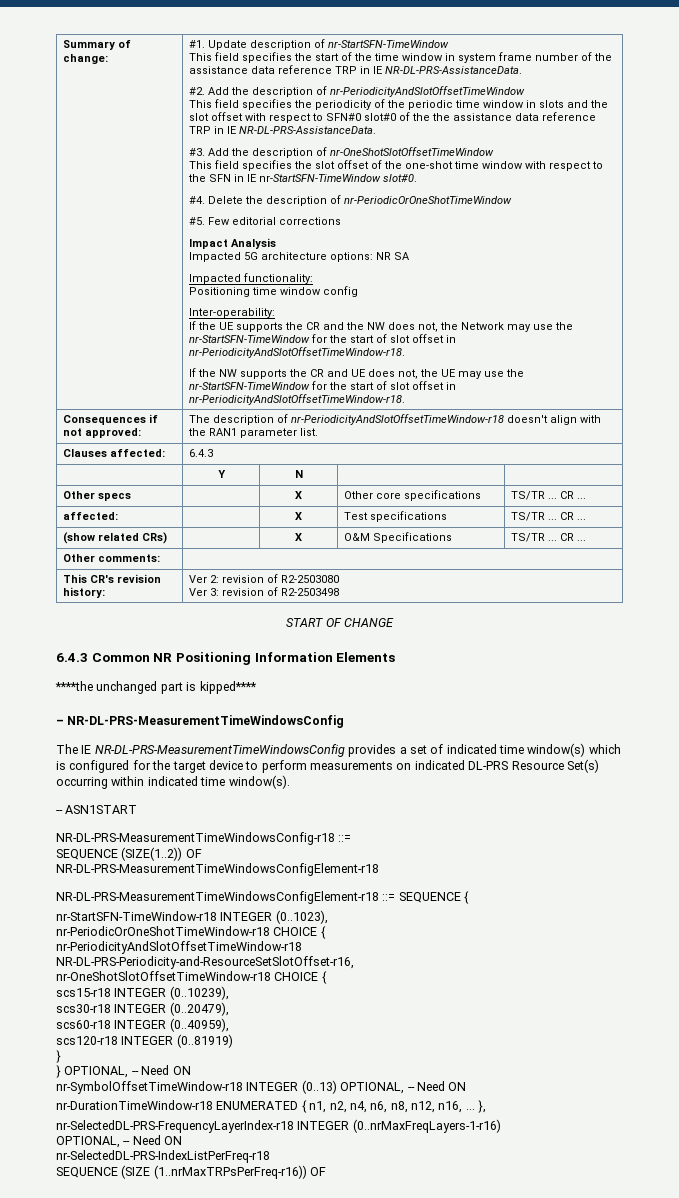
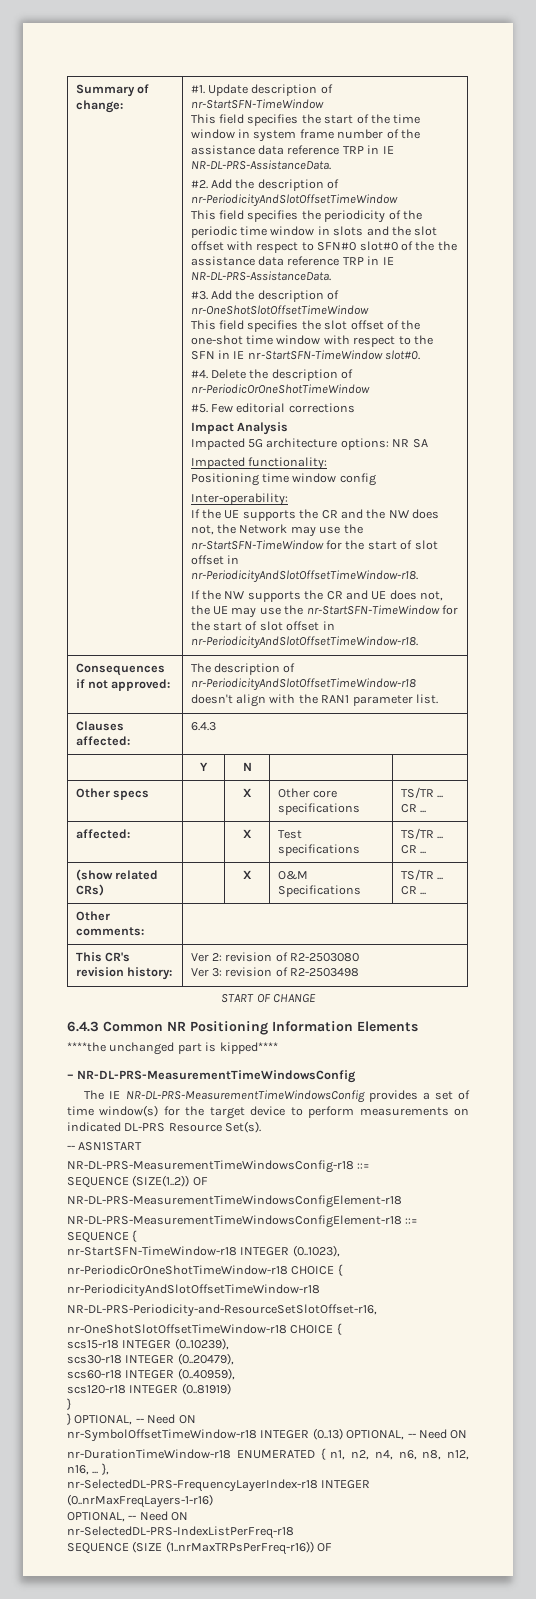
[446,744,497,754] indicated -> (471, 1095) none
[588,744,621,754] [56,760,130,773] which is configured -> (159, 1111) none
[566,759,599,773] [56,775,290,789] Set(s) occurring within indicated time window(s). -> [225,1121,262,1133] Set(s).

